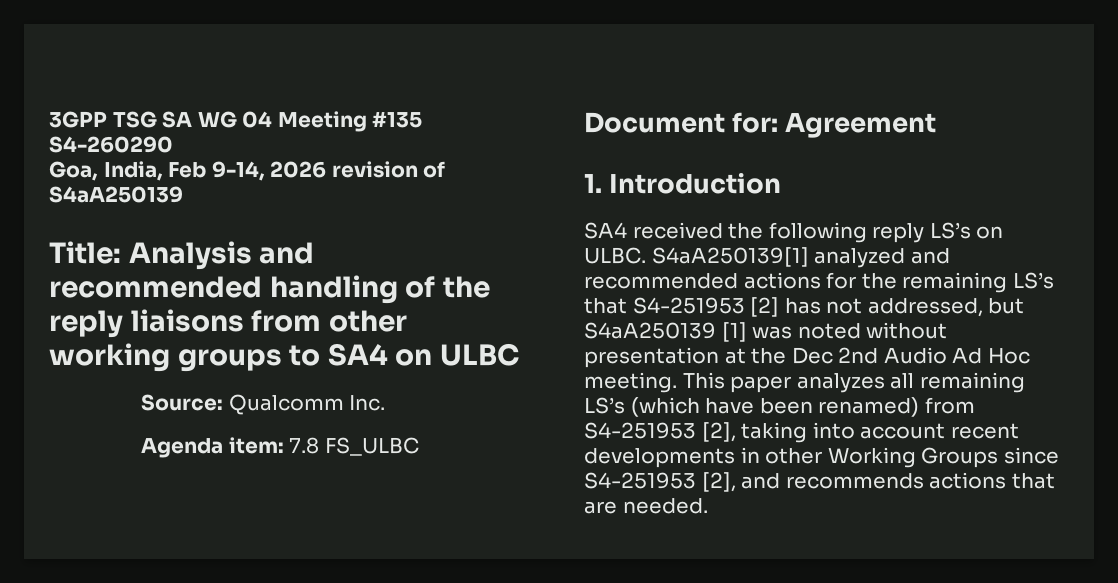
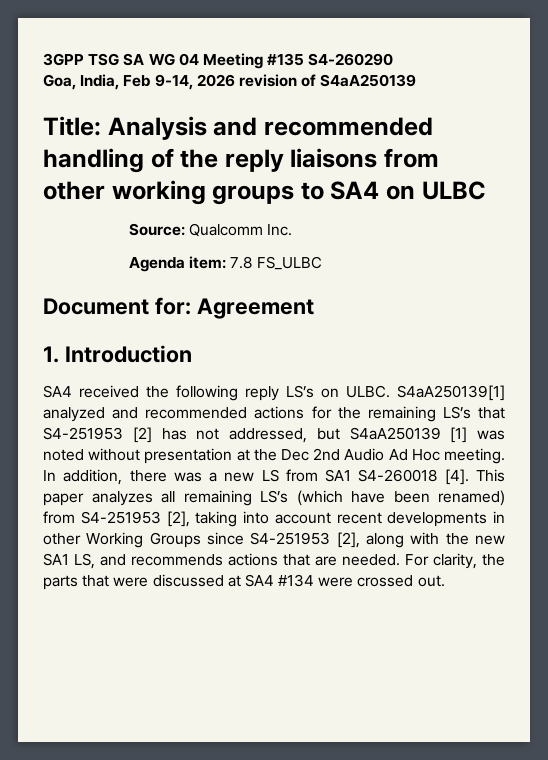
(677, 382) none -> [43,469,469,485] In addition, there was a new LS from SA1 S4-260018 [4].
(736, 482) none -> [366,532,505,548] [43,553,95,569] along with the new SA1 LS,
(708, 506) none -> [405,553,505,569] [43,574,445,590] For clarity, the parts that were discussed at SA4 #134 were crossed out.

